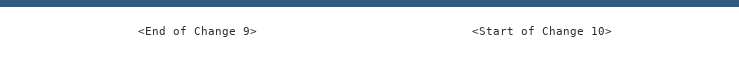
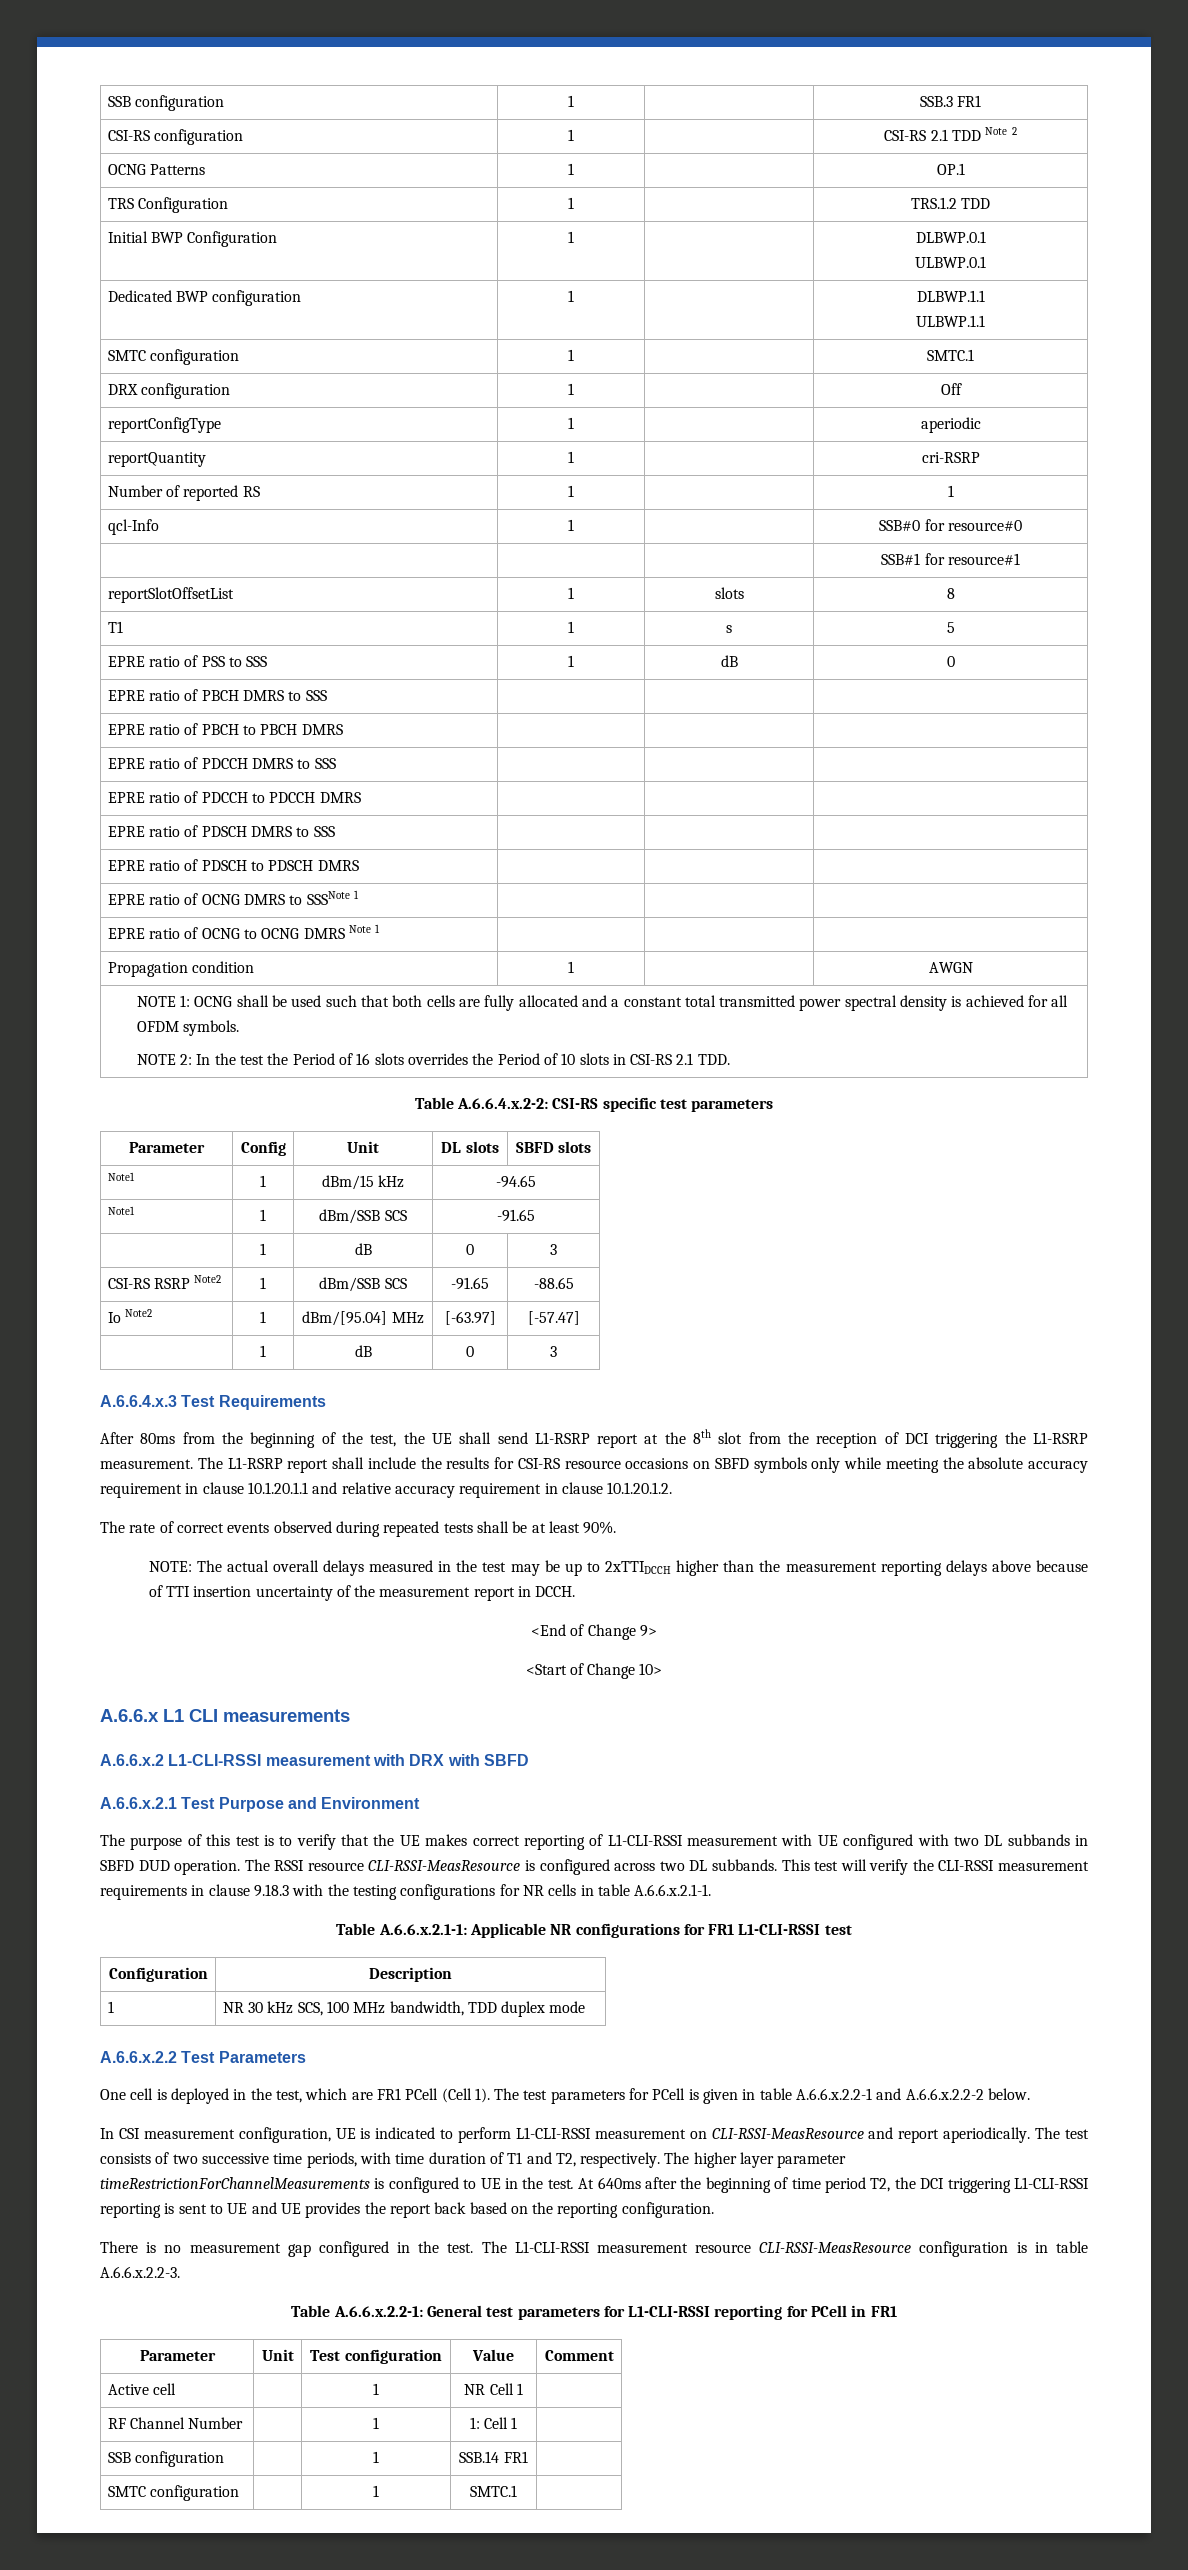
(138, 30) none -> [107,95,224,111] [568,95,574,107] [919,95,982,107] [107,129,243,145] [568,129,574,141] [884,127,1017,141] [107,164,205,175] [568,163,574,175] [936,163,965,175] [107,197,228,213] [568,197,574,209] [910,197,991,209] [107,231,278,247] [568,231,574,243] [915,231,986,243] [915,256,986,268] [107,290,302,306] [568,290,574,302] [916,290,985,302] [916,315,985,327] [107,349,239,365] [568,349,574,361] [927,349,974,361] [107,383,230,399] [568,383,574,395] [940,383,962,395] [107,417,221,433] [568,417,574,429] [920,417,981,433] [107,452,206,467] [568,451,574,463] [921,452,980,463] [107,485,260,501] [568,485,574,497] [947,485,954,497] [107,519,159,535] [568,519,574,531] [879,519,1022,531] [881,553,1020,565] [107,587,234,603] [568,587,574,599] [714,587,744,599] [946,588,955,599] [107,621,123,633] [568,621,574,633] [726,625,732,633] [946,622,955,633] [107,655,268,667] [568,655,574,667] [720,655,738,667] [946,656,955,667] [107,689,327,701] [107,723,343,735] [107,757,336,769] [107,791,361,803] [107,825,335,837] [107,859,359,871] [107,890,359,905] [107,924,381,939] [107,961,254,977] [568,961,574,973] [928,962,973,973] [136,995,1069,1011] [136,1020,240,1036] [136,1053,730,1065] [414,1097,774,1112] [129,1142,205,1153] [240,1141,286,1156] [347,1141,379,1153] [441,1141,499,1153] [515,1141,592,1153] [107,1172,135,1181] [260,1175,266,1187] [321,1175,405,1190] [495,1175,536,1188] [107,1206,135,1215] [260,1209,266,1221] [319,1209,407,1224] [496,1209,535,1222] [260,1243,266,1255] [354,1243,372,1255] [466,1244,474,1255] [550,1244,557,1255] [107,1275,222,1289] [260,1277,266,1289] [319,1277,407,1292] [451,1277,489,1290] [533,1277,574,1289] [107,1309,152,1323] [260,1311,266,1323] [302,1311,424,1326] [444,1311,496,1325] [527,1311,580,1325] [260,1345,266,1357] [354,1345,372,1357] [466,1346,474,1357] [550,1346,557,1357] [100,1395,326,1410] [100,1429,1089,1448] [100,1457,1088,1473] [100,1482,673,1498] [100,1521,617,1537] [148,1560,1088,1576] [148,1585,576,1601] SSB configuration | 1 | | SSB.3 FR1 // CSI-RS configuration | 1 | | CSI-RS 2.1 TDD Note 2 // OCNG Patterns | 1 | | OP.1 // TRS Configuration | 1 | | TRS.1.2 TDD // Initial BWP Configuration | 1 | | DLBWP.0.1 // ULBWP.0.1 // Dedicated BWP configuration | 1 | | DLBWP.1.1 // ULBWP.1.1 // SMTC configuration | 1 | | SMTC.1 // DRX configuration | 1 | | Off // reportConfigType | 1 | | aperiodic // reportQuantity | 1 | | cri-RSRP // Number of reported RS | 1 | | 1 // qcl-Info | 1 | | SSB#0 for resource#0 // | | | SSB#1 for resource#1 // reportSlotOffsetList | 1 | slots | 8 // T1 | 1 | s | 5 // EPRE ratio of PSS to SSS | 1 | dB | 0 // EPRE ratio of PBCH DMRS to SSS | | | // EPRE ratio of PBCH to PBCH DMRS | | | // EPRE ratio of PDCCH DMRS to SSS | | | // EPRE ratio of PDCCH to PDCCH DMRS | | | // EPRE ratio of PDSCH DMRS to SSS | | | // EPRE ratio of PDSCH to PDSCH DMRS | | | // EPRE ratio of OCNG DMRS to SSSNote 1 | | | // EPRE ratio of OCNG to OCNG DMRS Note 1 | | | // Propagation condition | 1 | | AWGN // NOTE 1: OCNG shall be used such that both cells are fully allocated and a constant total transmitted power spectral density is achieved for all OFDM symbols. // NOTE 2: In the test the Period of 16 slots overrides the Period of 10 slots in CSI-RS 2.1 TDD. // Table A.6.6.4.x.2-2: CSI-RS specific test parameters // Parameter | Config | Unit | DL slots | SBFD slots // Note1 | 1 | dBm/15 kHz | -94.65 // Note1 | 1 | dBm/SSB SCS | -91.65 // | 1 | dB | 0 | 3 // CSI-RS RSRP Note2 | 1 | dBm/SSB SCS | -91.65 | -88.65 // Io Note2 | 1 | dBm/[95.04] MHz | [-63.97] | [-57.47] // | 1 | dB | 0 | 3 // A.6.6.4.x.3 Test Requirements // After 80ms from the beginning of the test, the UE shall send L1-RSRP report at the 8th slot from the reception of DCI triggering the L1-RSRP measurement. The L1-RSRP report shall include the results for CSI-RS resource occasions on SBFD symbols only while meeting the absolute accuracy requirement in clause 10.1.20.1.1 and relative accuracy requirement in clause 10.1.20.1.2. // The rate of correct events observed during repeated tests shall be at least 90%. // NOTE: The actual overall delays measured in the test may be up to 2xTTIDCCH higher than the measurement reporting delays above because of TTI insertion uncertainty of the measurement report in DCCH. //
(612, 31) none -> [100,1709,350,1722] [100,1754,529,1766] [100,1797,421,1812] [100,1834,1088,1850] [100,1859,1089,1875] [100,1884,712,1900] [336,1923,852,1938] [108,1967,208,1982] [368,1967,452,1982] [107,2001,114,2013] [222,2001,586,2017] [100,2051,306,2063] [100,2088,1031,2104] [100,2127,1089,2143] [100,2152,847,2168] [100,2177,1089,2193] [100,2202,714,2218] [100,2241,1088,2257] [100,2266,180,2278] [291,2305,897,2320] [139,2350,216,2361] [261,2349,294,2361] [310,2349,442,2364] [472,2349,514,2361] [544,2350,614,2361] [107,2383,176,2395] [372,2383,379,2395] [464,2383,523,2395] [107,2417,244,2429] [372,2417,379,2429] [469,2417,518,2429] [107,2451,224,2467] [372,2451,379,2463] [459,2451,528,2463] [107,2485,239,2501] [372,2485,379,2497] [470,2485,517,2497] // A.6.6.x L1 CLI measurements // A.6.6.x.2 L1-CLI-RSSI measurement with DRX with SBFD // A.6.6.x.2.1 Test Purpose and Environment // The purpose of this test is to verify that the UE makes correct reporting of L1-CLI-RSSI measurement with UE configured with two DL subbands in SBFD DUD operation. The RSSI resource CLI-RSSI-MeasResource is configured across two DL subbands. This test will verify the CLI-RSSI measurement requirements in clause 9.18.3 with the testing configurations for NR cells in table A.6.6.x.2.1-1. // Table A.6.6.x.2.1-1: Applicable NR configurations for FR1 L1-CLI-RSSI test // Configuration | Description // 1 | NR 30 kHz SCS, 100 MHz bandwidth, TDD duplex mode // A.6.6.x.2.2 Test Parameters // One cell is deployed in the test, which are FR1 PCell (Cell 1). The test parameters for PCell is given in table A.6.6.x.2.2-1 and A.6.6.x.2.2-2 below. // In CSI measurement configuration, UE is indicated to perform L1-CLI-RSSI measurement on CLI-RSSI-MeasResource and report aperiodically. The test consists of two successive time periods, with time duration of T1 and T2, respectively. The higher layer parameter timeRestrictionForChannelMeasurements is configured to UE in the test. At 640ms after the beginning of time period T2, the DCI triggering L1-CLI-RSSI reporting is sent to UE and UE provides the report back based on the reporting configuration. // There is no measurement gap configured in the test. The L1-CLI-RSSI measurement resource CLI-RSSI-MeasResource configuration is in table A.6.6.x.2.2-3. // Table A.6.6.x.2.2-1: General test parameters for L1-CLI-RSSI reporting for PCell in FR1 // Parameter | Unit | Test configuration | Value | Comment // Active cell | | 1 | NR Cell 1 | // RF Channel Number | | 1 | 1: Cell 1 | // SSB configuration | | 1 | SSB.14 FR1 | // SMTC configuration | | 1 | SMTC.1 |

